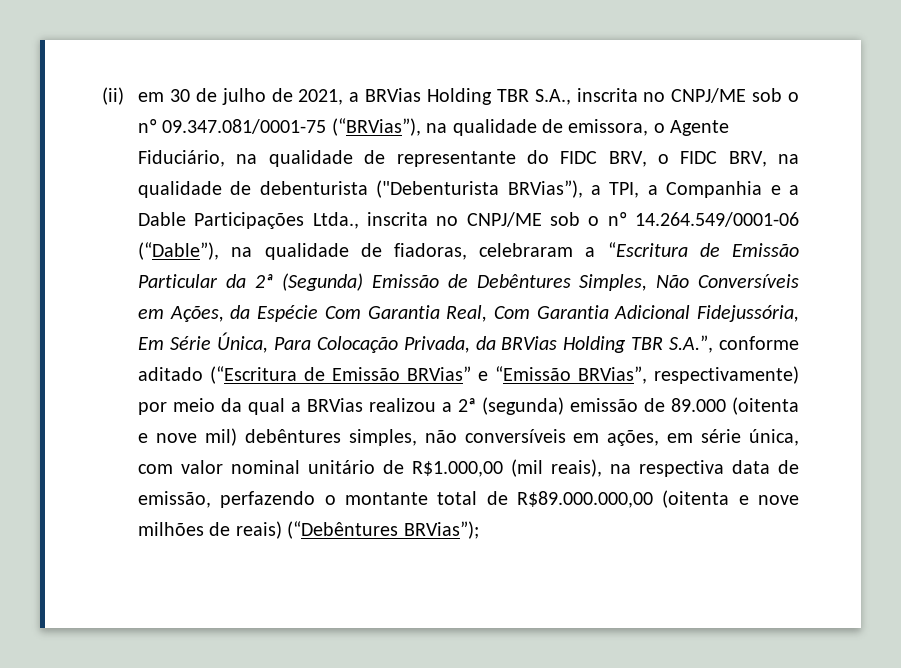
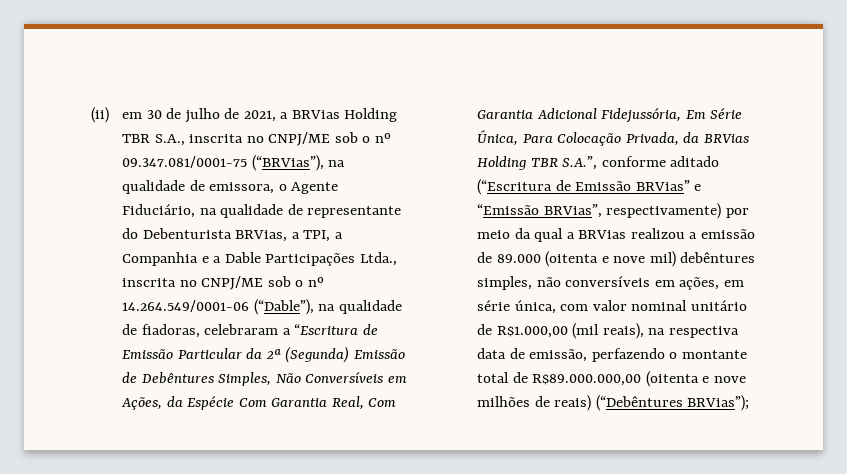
[560,151,800,167] [138,180,583,198] FIDC BRV, o FIDC BRV, na qualidade de debenturista ("Debenturista BRVias”), -> [142,228,288,242] Debenturista BRVias,
[458,397,565,415] 2ª (segunda) -> (698, 235) none

